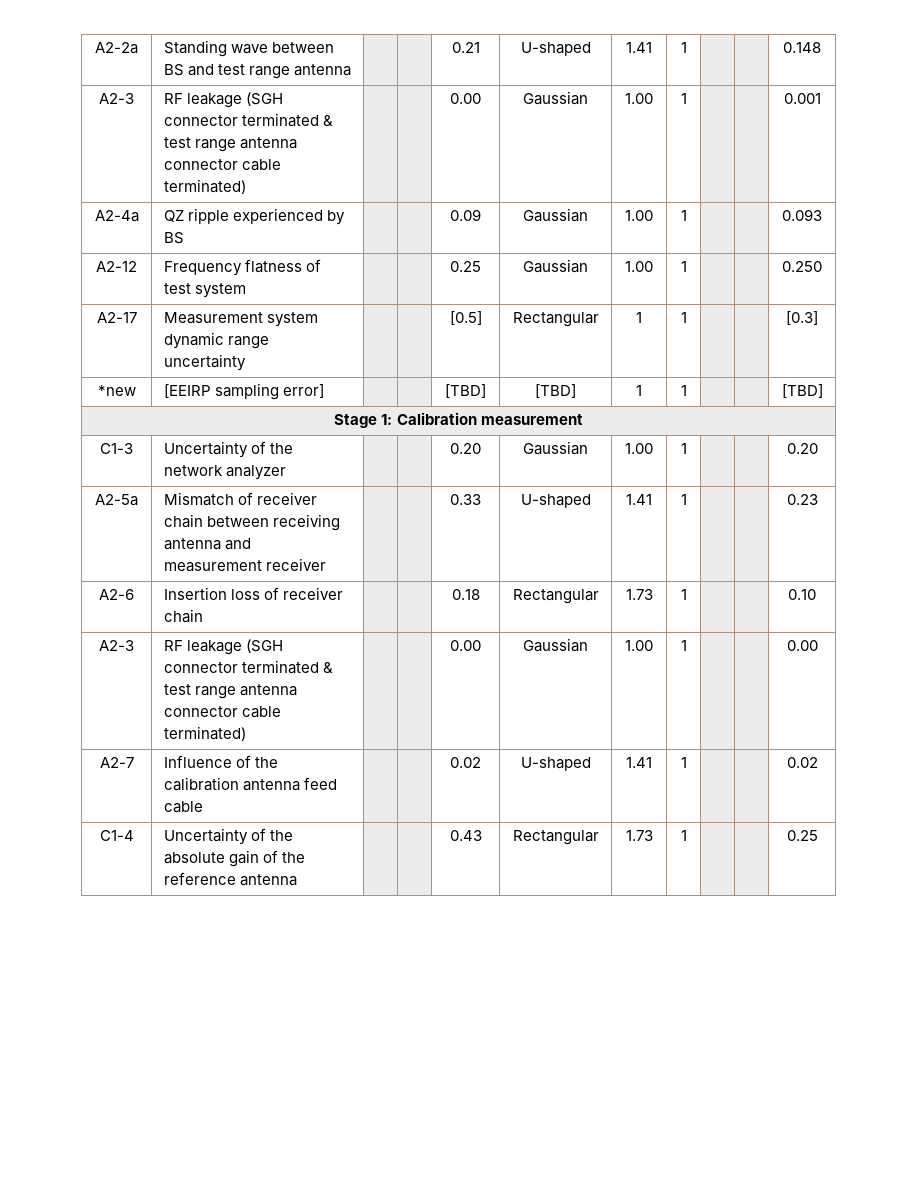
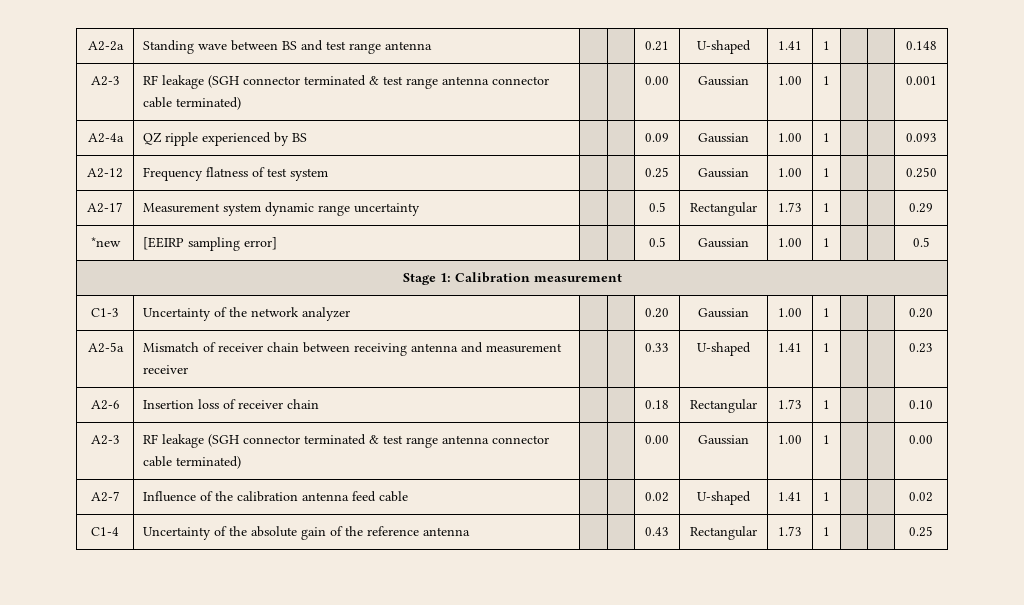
[449,311,482,325] [512,312,599,327] [636,312,642,323] [680,312,687,323] [786,311,818,325] [0.5] | Rectangular | 1 | 1 | | | [0.3] -> [648,202,666,212] [690,202,757,216] [778,202,802,212] [823,203,830,212] [909,203,933,213] 0.5 | Rectangular | 1.73 | 1 | | | 0.29
[445,384,486,398] [535,384,576,398] [636,385,642,396] [680,385,687,396] [781,384,823,398] [TBD] | [TBD] | 1 | 1 | | | [TBD] -> [648,237,666,247] [698,238,749,248] [778,238,802,247] [823,238,830,247] [912,237,930,247] 0.5 | Gaussian | 1.00 | 1 | | | 0.5

